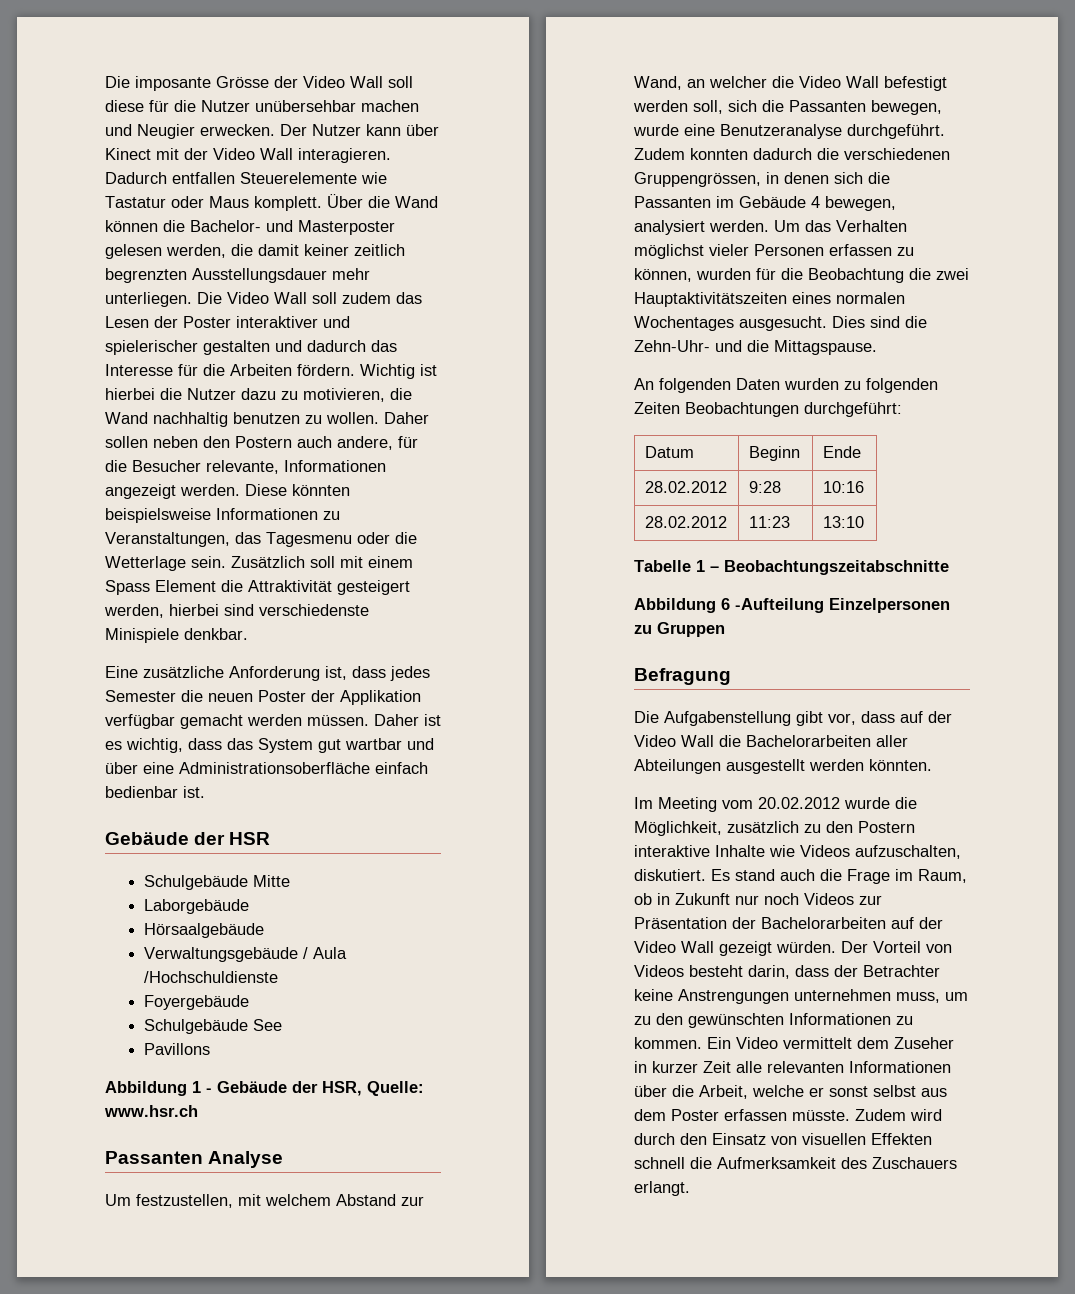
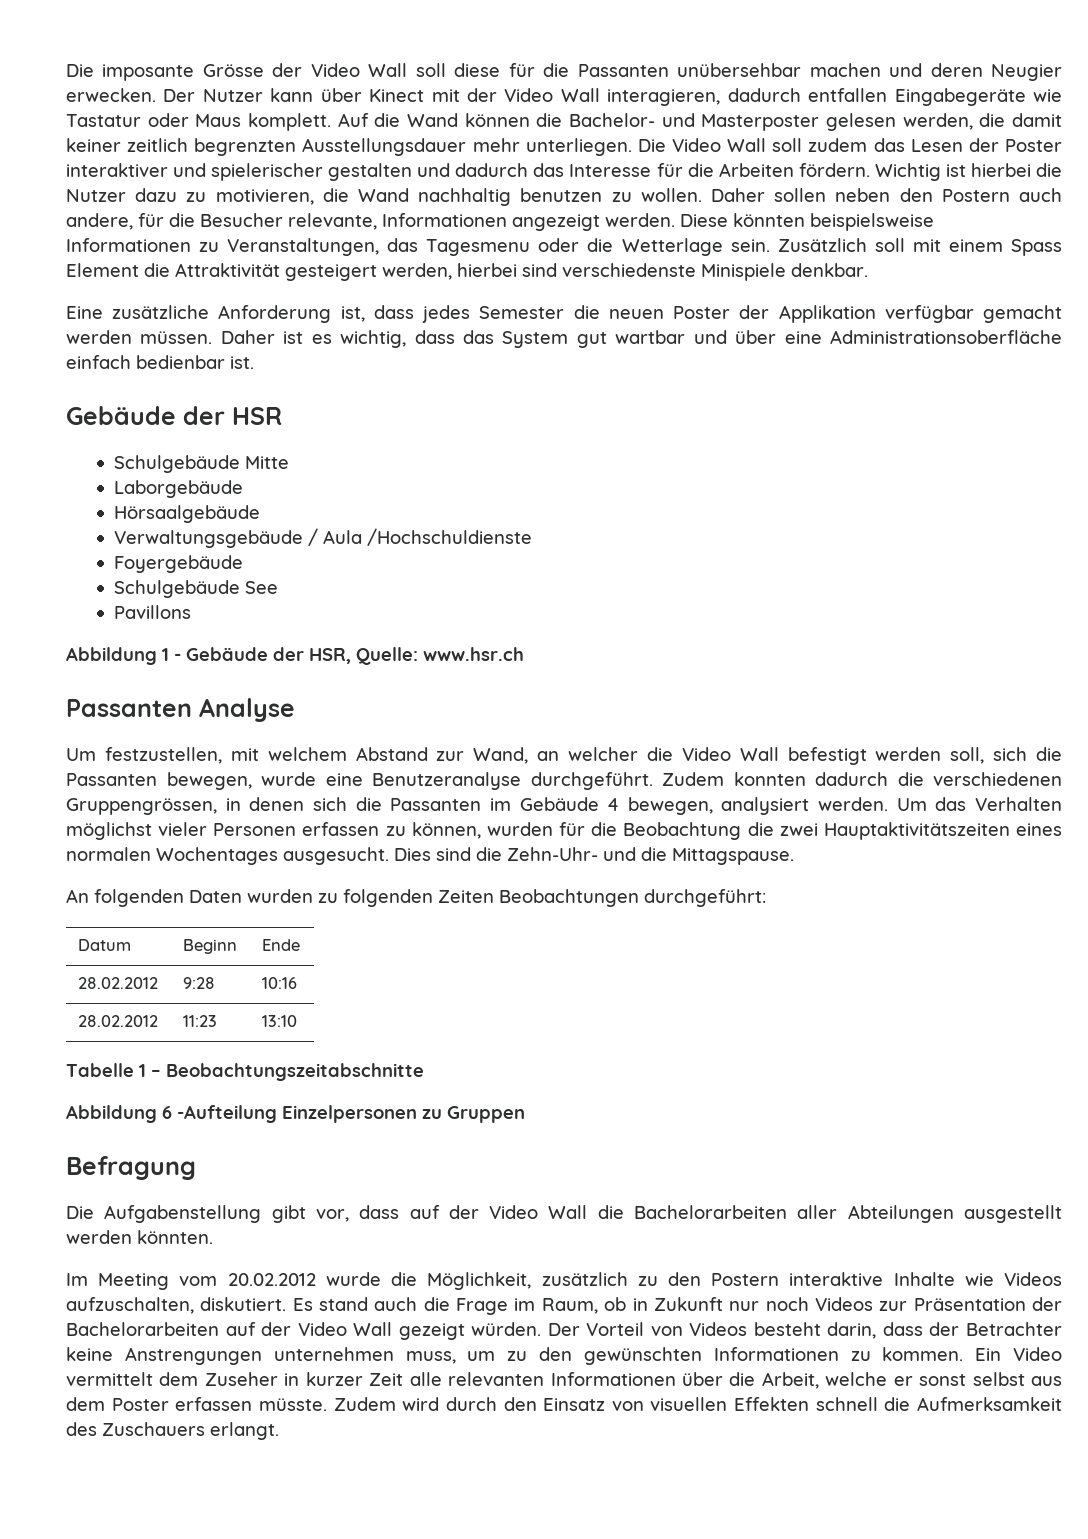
[201,100,250,112] Nutzer -> [577,64,669,77] Passanten
(132, 130) none -> [930,63,983,77] deren
[298,148,391,163] [105,172,357,184] interagieren. Dadurch entfallen Steuerelemente -> [607,88,1026,106] interagieren, dadurch entfallen Eingabegeräte
[327,194,363,208] Über -> [337,113,369,127] Auf

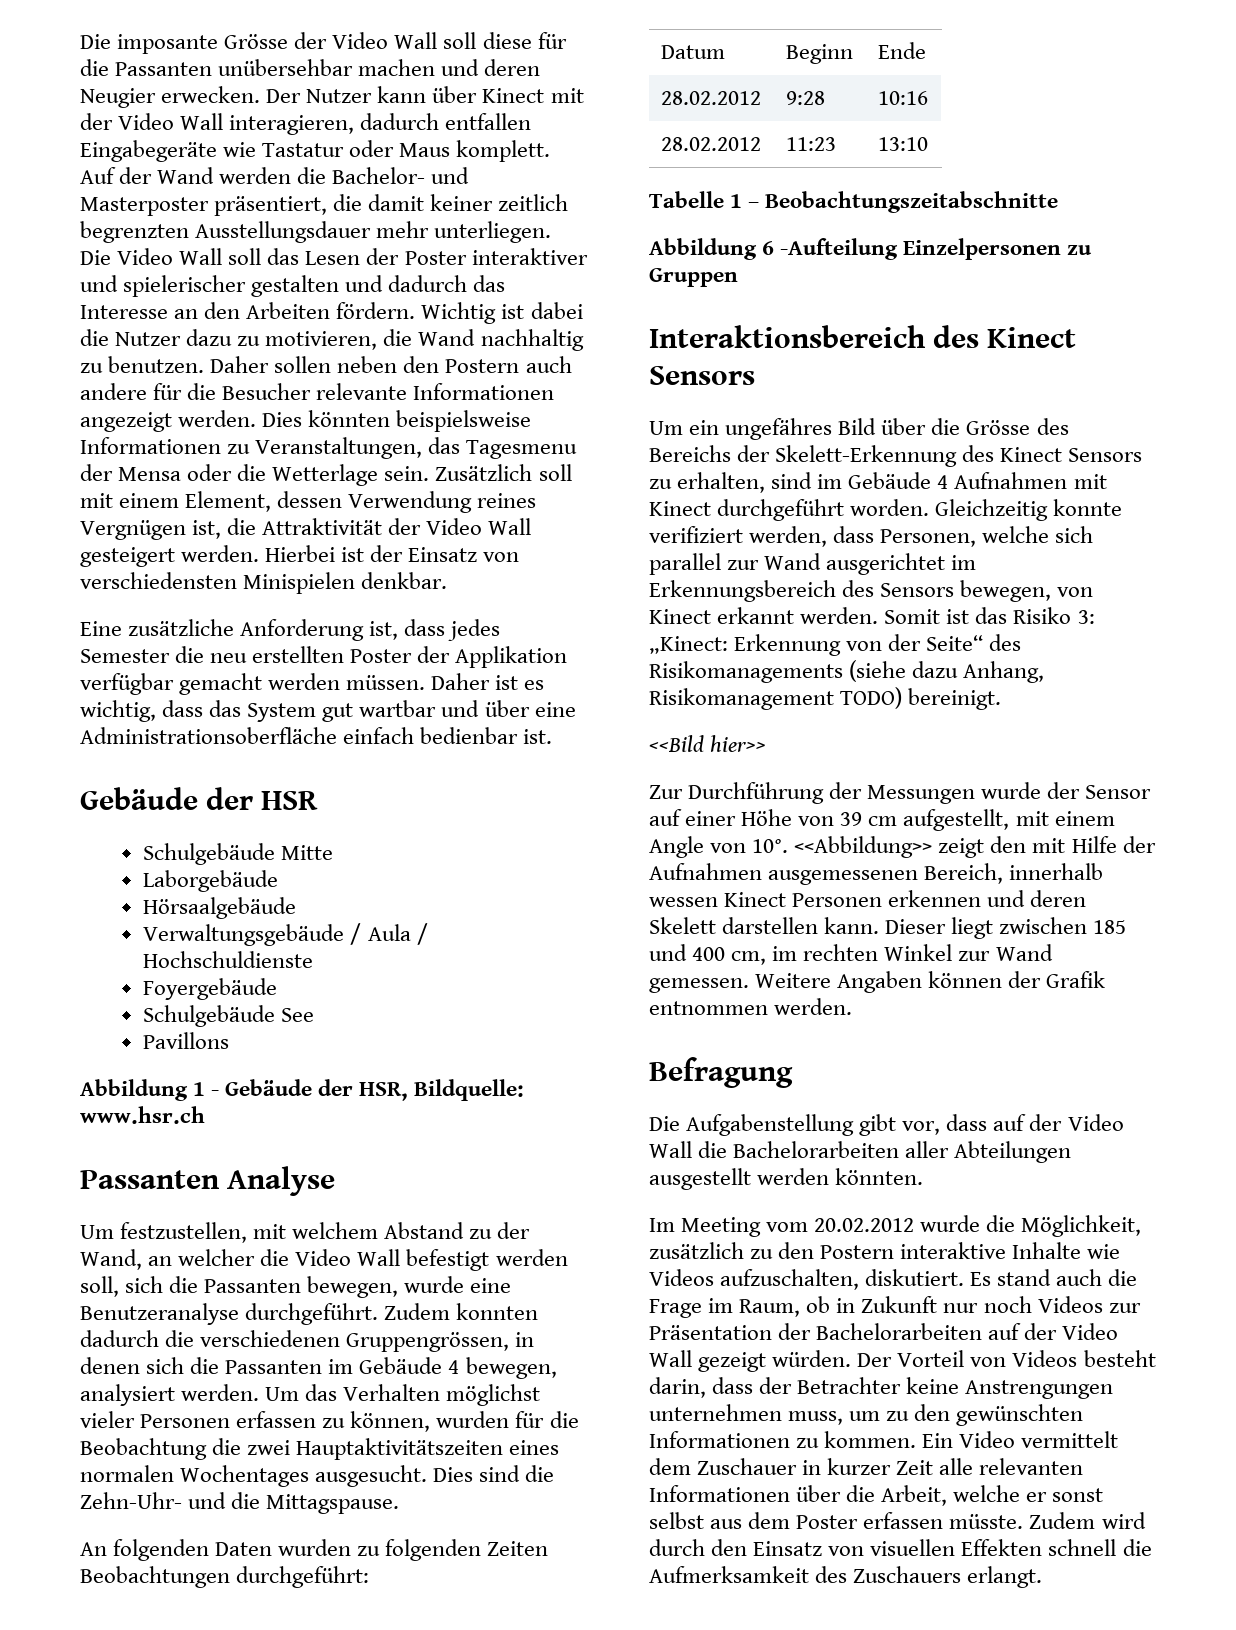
[374,113,530,127] die Wand können -> [119,167,292,184] der Wand werden
[826,113,973,131] gelesen werden, -> [214,196,328,216] präsentiert,
[808,138,868,152] zudem -> (262, 256) none
[656,163,714,177] für die -> [174,302,241,319] an den
[970,163,1031,177] hierbei -> [530,302,583,319] dabei
[520,188,702,202] benutzen zu wollen. -> [80,356,205,373] zu benutzen.
[66,213,133,230] andere, -> [80,383,147,400] andere
[288,213,377,230] relevante, -> [316,383,408,400] relevante
[680,214,728,227] Diese -> [262,412,303,427] Dies
(531, 247) none -> [80,464,182,481] der Mensa
[1011,239,1063,256] [66,263,786,281] Spass Element die Attraktivität gesteigert werden, hierbei sind verschiedenste Minispiele -> [185,491,537,513] [80,518,532,540] [80,545,520,567] [80,572,356,594] Element, dessen Verwendung reines Vergnügen ist, die Attraktivität der Video Wall gesteigert werden. Hierbei ist der Einsatz von verschiedensten Minispielen
[608,309,664,319] neuen -> [210,646,345,663] neu erstellten
[366,528,532,546] /Hochschuldienste -> [416,923,428,945] [143,951,314,968] / Hochschuldienste
[356,647,418,665] Quelle: -> [414,1079,525,1101] Bildquelle:
[436,751,465,761] zur -> [469,1222,531,1239] zu der
(525, 1114) none -> [649,325,1077,348] [649,366,755,385] [649,418,1069,440] [649,445,1143,467] [649,472,1107,493] [649,499,1123,521] [649,526,1094,547] [649,553,977,575] [649,580,1094,602] [649,607,1095,624] [649,634,1022,656] [649,660,1045,683] [649,687,1002,710] [649,735,767,752] [649,782,1152,804] [649,809,1115,831] [649,836,1156,858] [649,863,1104,885] [649,890,1087,907] [649,917,1127,939] [649,944,1053,965] [649,971,1106,993] [649,998,853,1015] // Interaktionsbereich des Kinect Sensors // Um ein ungefähres Bild über die Grösse des Bereichs der Skelett-Erkennung des Kinect Sensors zu erhalten, sind im Gebäude 4 Aufnahmen mit Kinect durchgeführt worden. Gleichzeitig konnte verifiziert werden, dass Personen, welche sich parallel zur Wand ausgerichtet im Erkennungsbereich des Sensors bewegen, von Kinect erkannt werden. Somit ist das Risiko 3: „Kinect: Erkennung von der Seite“ des Risikomanagements (siehe dazu Anhang, Risikomanagement TODO) bereinigt. // <<Bild hier>> // Zur Durchführung der Messungen wurde der Sensor auf einer Höhe von 39 cm aufgestellt, mit einem Angle von 10°. <<Abbildung>> zeigt den mit Hilfe der Aufnahmen ausgemessenen Bereich, innerhalb wessen Kinect Personen erkennen und deren Skelett darstellen kann. Dieser liegt zwischen 185 und 400 cm, im rechten Winkel zur Wand gemessen. Weitere Angaben können der Grafik entnommen werden.
[204,1372,278,1386] Zuseher -> [697,1458,798,1475] Zuschauer

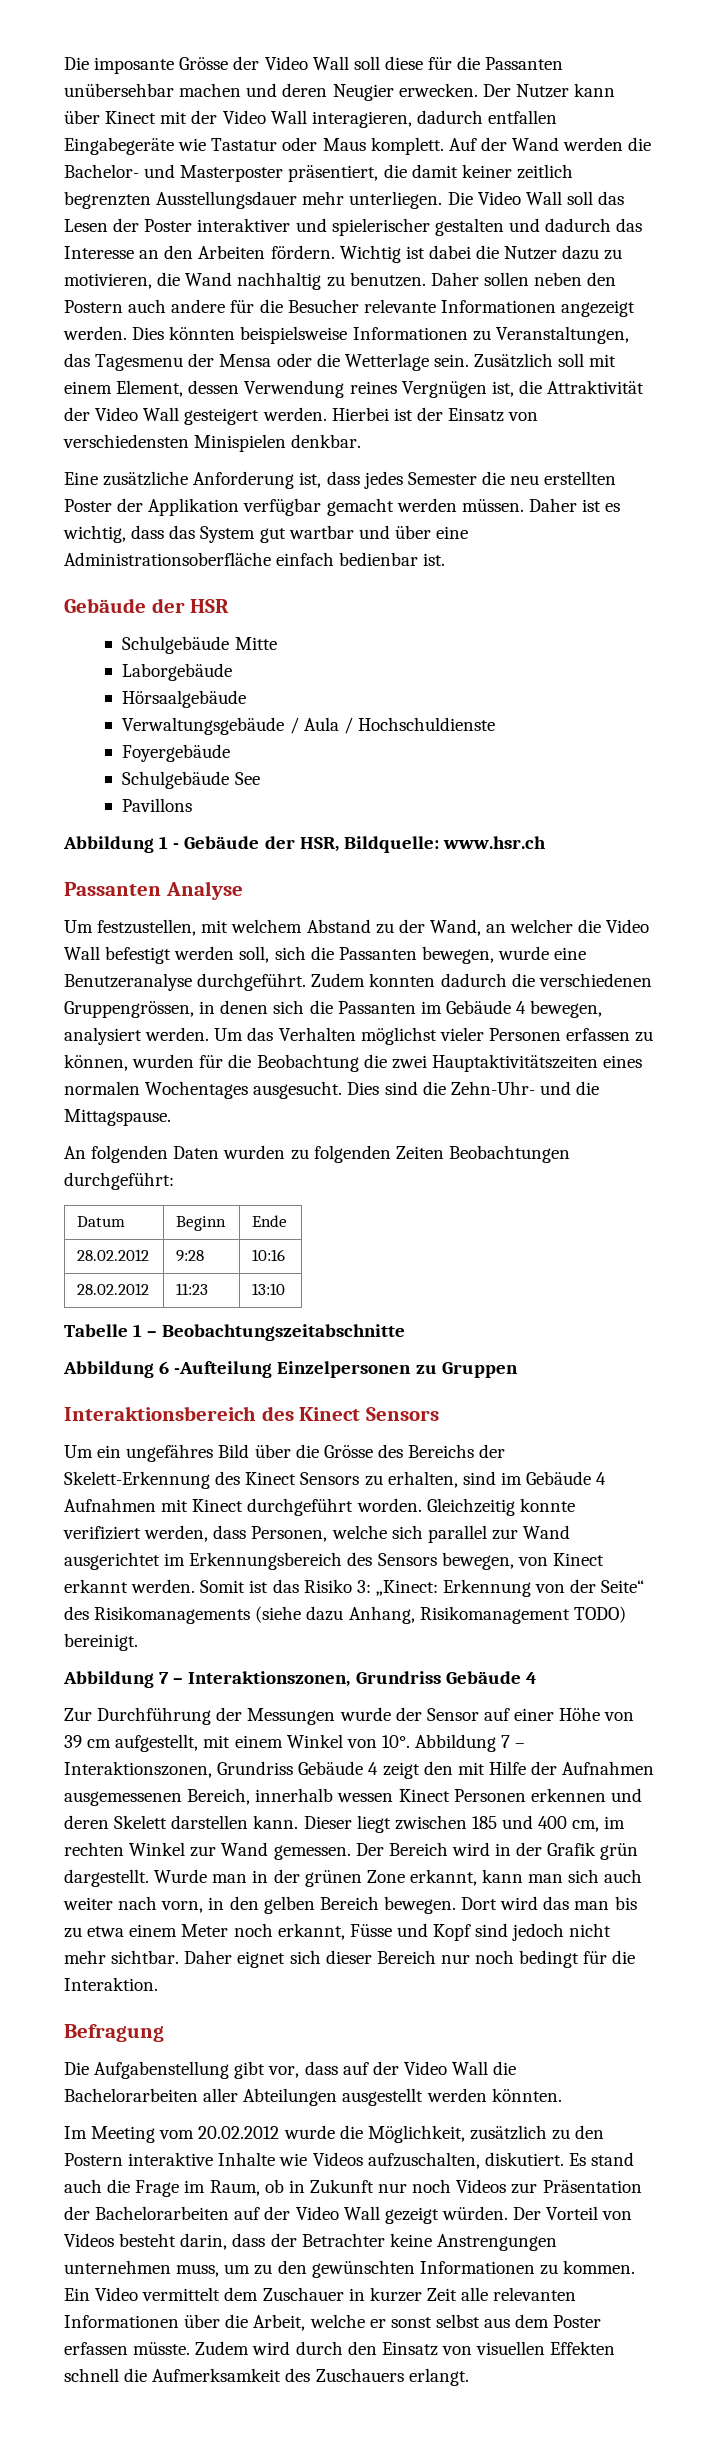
[649,735,767,752] <<Bild hier>> -> [63,1671,537,1688] Abbildung 7 – Interaktionszonen, Grundriss Gebäude 4
[649,836,704,858] Angle -> [286,1734,343,1748] Winkel
[794,836,933,858] <<Abbildung>> -> [415,1734,526,1752] [64,1761,379,1778] Abbildung 7 – Interaktionszonen, Grundriss Gebäude 4
[755,971,1106,993] [649,998,853,1015] Weitere Angaben können der Grafik entnommen werden. -> [355,1842,639,1860] [64,1869,643,1887] [63,1896,637,1914] [64,1923,612,1941] [64,1950,636,1968] [64,1977,158,1991] Der Bereich wird in der Grafik grün dargestellt. Wurde man in der grünen Zone erkannt, kann man sich auch weiter nach vorn, in den gelben Bereich bewegen. Dort wird das man bis zu etwa einem Meter noch erkannt, Füsse und Kopf sind jedoch nicht mehr sichtbar. Daher eignet sich dieser Bereich nur noch bedingt für die Interaktion.

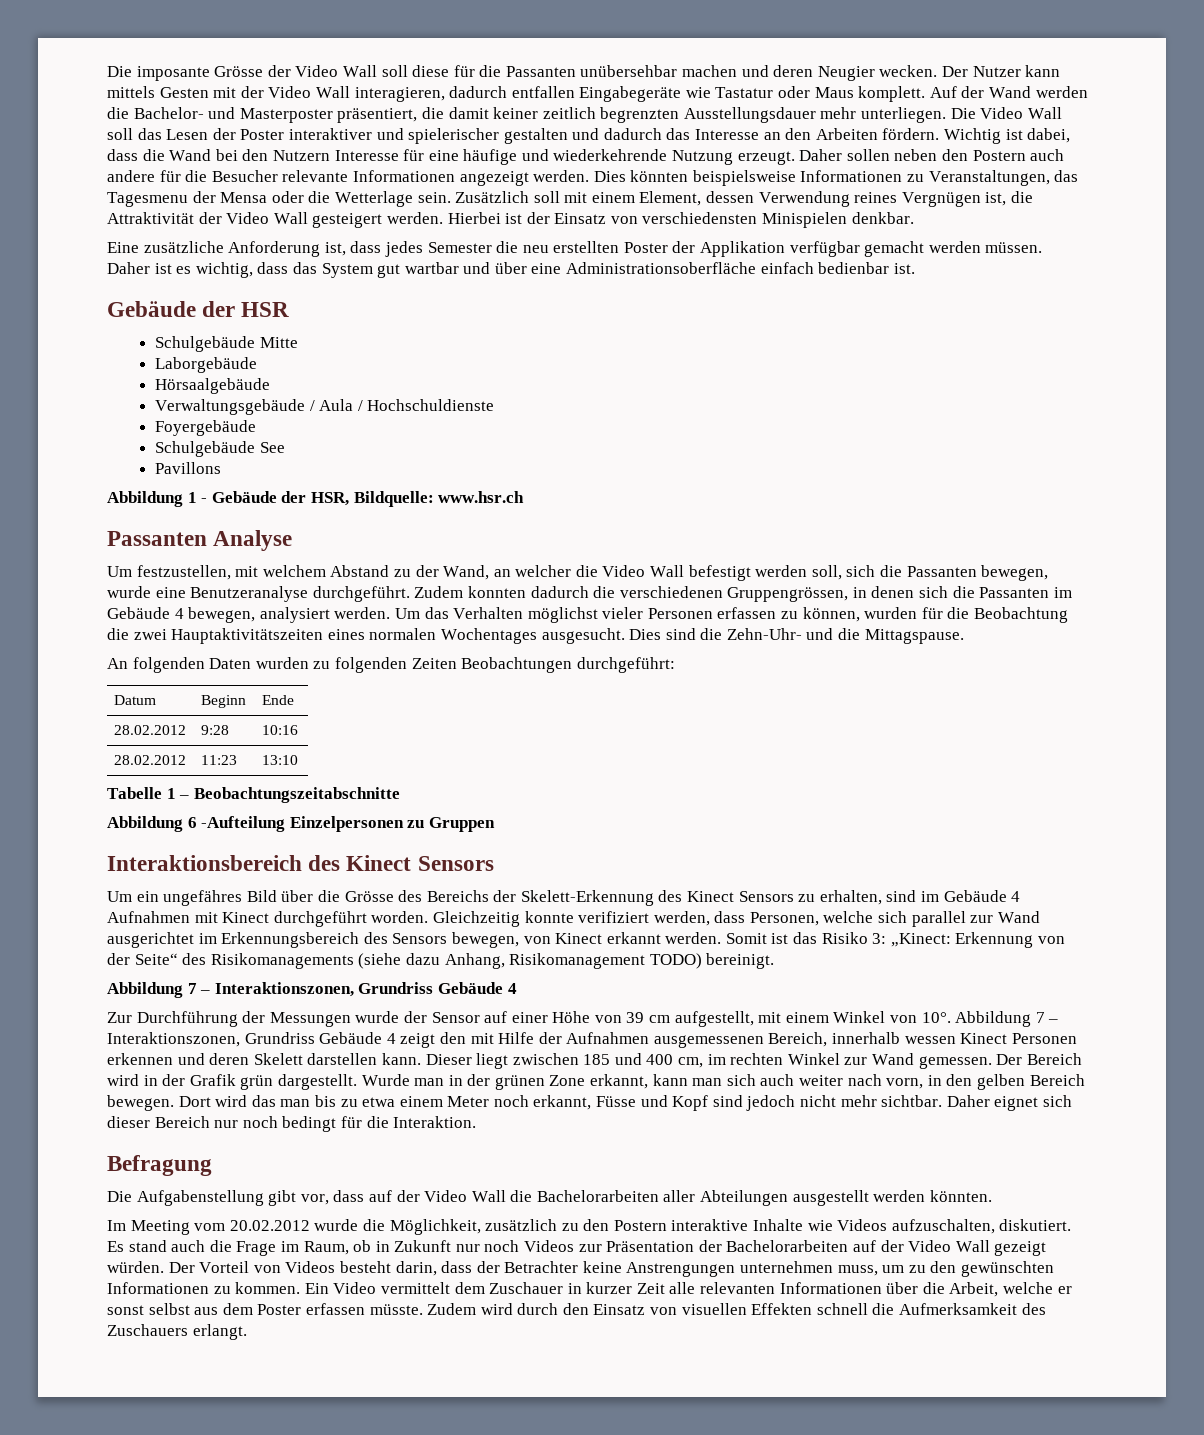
[398,83,478,97] erwecken. -> [879,65,938,77] wecken.
[64,110,157,124] über Kinect -> [107,86,209,98] mittels Gesten
[428,245,623,260] [64,272,426,290] dabei die Nutzer dazu zu motivieren, die Wand nachhaltig zu benutzen. -> [1027,128,1071,143] [107,149,795,165] dabei, dass die Wand bei den Nutzern Interesse für eine häufige und wiederkehrende Nutzung erzeugt.

